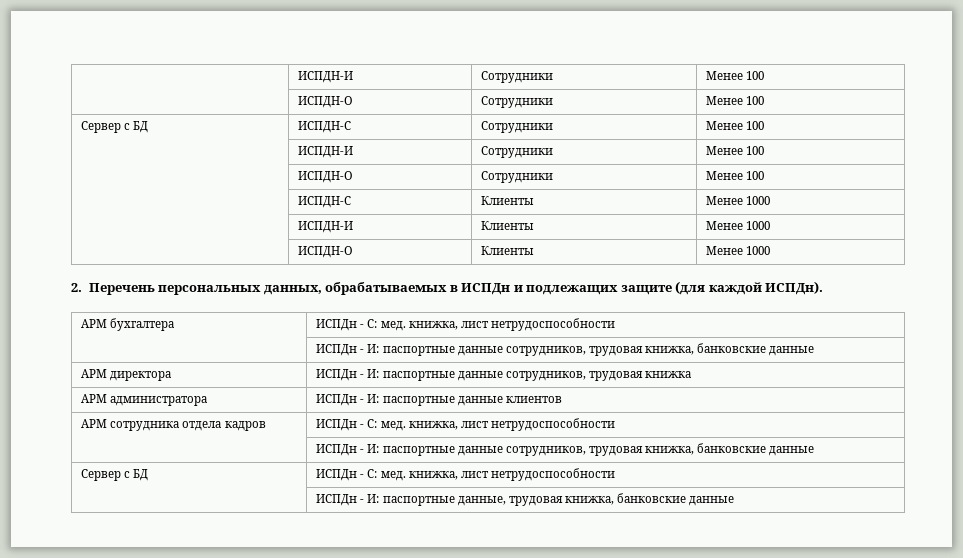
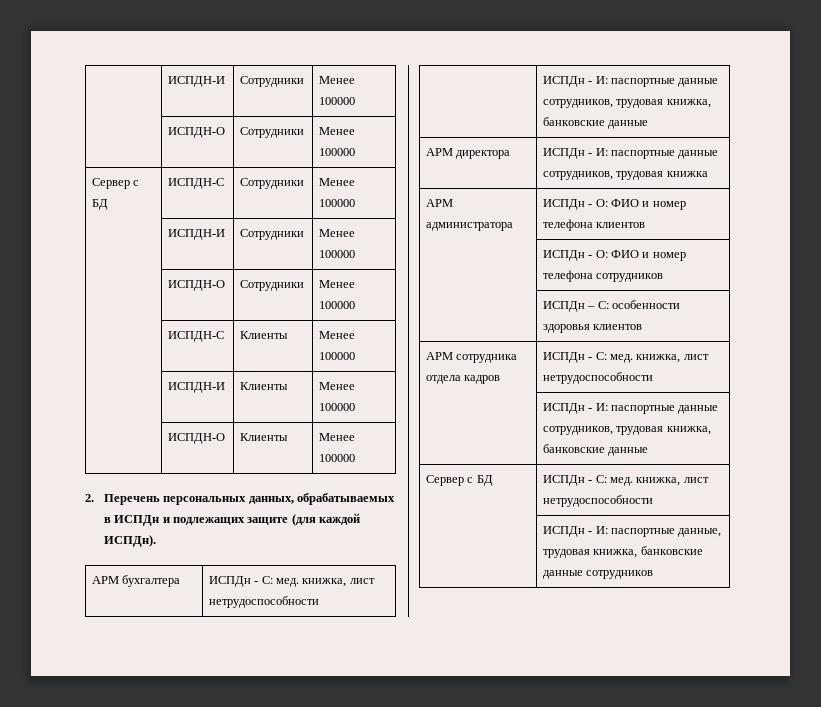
[298,71,354,83] [481,71,554,83] [706,71,765,80] [298,96,354,108] [481,96,554,108] [706,96,765,105] | ИСПДН-И | Сотрудники | Менее 100 // | ИСПДН-О | Сотрудники | Менее 100 -> [167,76,225,87] [239,76,304,87] [318,76,355,84] [318,97,355,105] [167,127,225,138] [239,127,304,138] [318,127,355,135] [318,148,355,156] | ИСПДН-И | Сотрудники | Менее 100000 // | ИСПДН-О | Сотрудники | Менее 100000
[746,121,765,130] [298,146,354,158] [481,146,554,158] [706,146,765,155] [298,171,354,183] [481,171,554,183] [706,171,765,180] 100 // | ИСПДН-И | Сотрудники | Менее 100 // | ИСПДН-О | Сотрудники | Менее 100 -> [318,199,355,207] [167,229,225,240] [239,229,304,240] [318,229,355,237] [318,250,355,258] [167,280,225,291] [239,280,304,291] [318,280,355,288] [318,301,355,309] 100000 // | ИСПДН-И | Сотрудники | Менее 100000 // | ИСПДН-О | Сотрудники | Менее 100000
[746,196,771,205] 1000 -> [318,352,355,360] 100000
[746,221,771,230] 1000 -> [318,403,355,411] 100000
[746,246,771,255] 1000 -> [318,454,355,462] 100000
[367,394,503,406] И: паспортные данные -> [595,199,686,210] [542,219,646,231] [542,250,686,261] [542,270,664,282] [542,300,681,312] [542,324,590,333] О: ФИО и номер телефона клиентов // | ИСПДн - О: ФИО и номер телефона сотрудников // | ИСПДн – С: особенности здоровья
(735, 501) none -> [586,570,654,579] сотрудников

